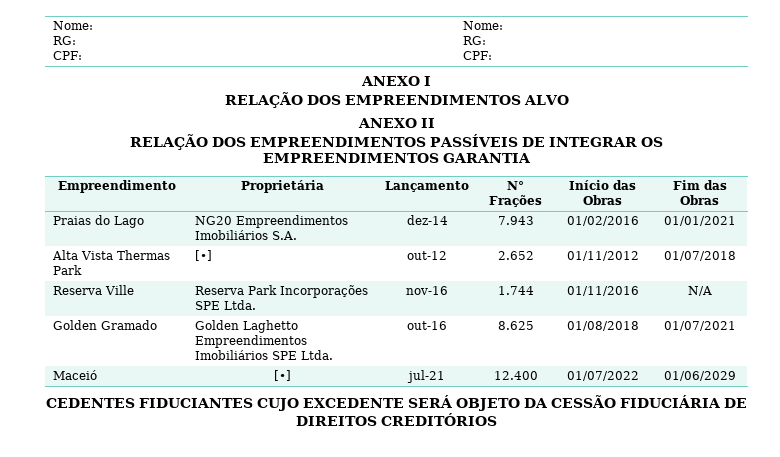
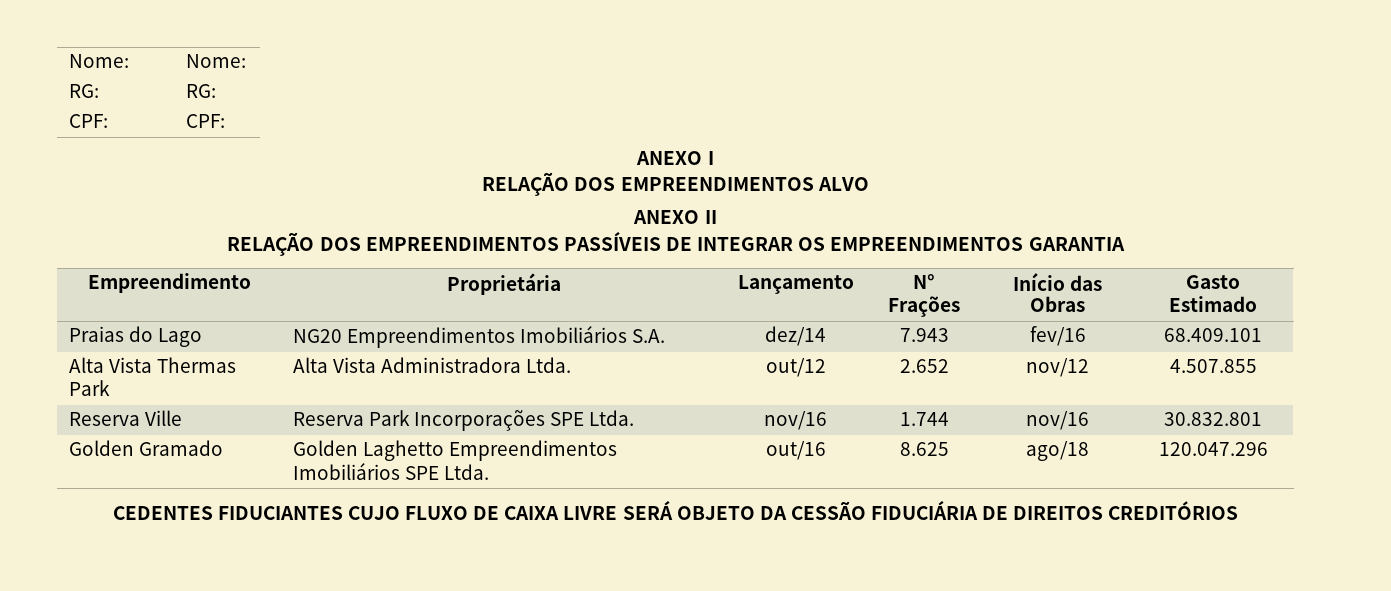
[672,180,727,190] [680,195,719,205] Fim das Obras -> [1186,275,1240,289] [1169,296,1257,312] Gasto Estimado
[406,215,448,225] dez-14 -> [765,326,826,346] dez/14
[566,216,639,226] [663,216,736,226] 01/02/2016 | 01/01/2021 -> [1029,326,1086,346] [1164,328,1262,342] fev/16 | 68.409.101
[195,250,213,261] [407,251,447,260] [•] | out-12 -> [292,357,572,373] [765,358,826,377] Alta Vista Administradora Ltda. | out/12
[566,251,639,261] [663,251,736,261] 01/11/2012 | 01/07/2018 -> [1026,358,1089,377] [1169,359,1257,373] nov/12 | 4.507.855
[406,286,448,295] nov-16 -> [764,411,827,430] nov/16
[566,286,639,296] [687,286,712,296] 01/11/2016 | N/A -> [1026,411,1089,430] [1164,412,1262,426] nov/16 | 30.832.801
[407,321,447,330] out-16 -> [765,441,826,460] out/16
[566,321,639,331] [663,321,736,331] [53,370,98,380] [273,370,291,381] [407,370,445,383] [493,371,538,380] [566,371,639,381] [663,371,736,381] 01/08/2018 | 01/07/2021 // Maceió | [•] | jul-21 | 12.400 | 01/07/2022 | 01/06/2029 -> [1026,441,1089,461] [1158,442,1268,456] ago/18 | 120.047.296
[303,398,404,408] EXCEDENTE -> [404,506,618,520] FLUXO DE CAIXA LIVRE

